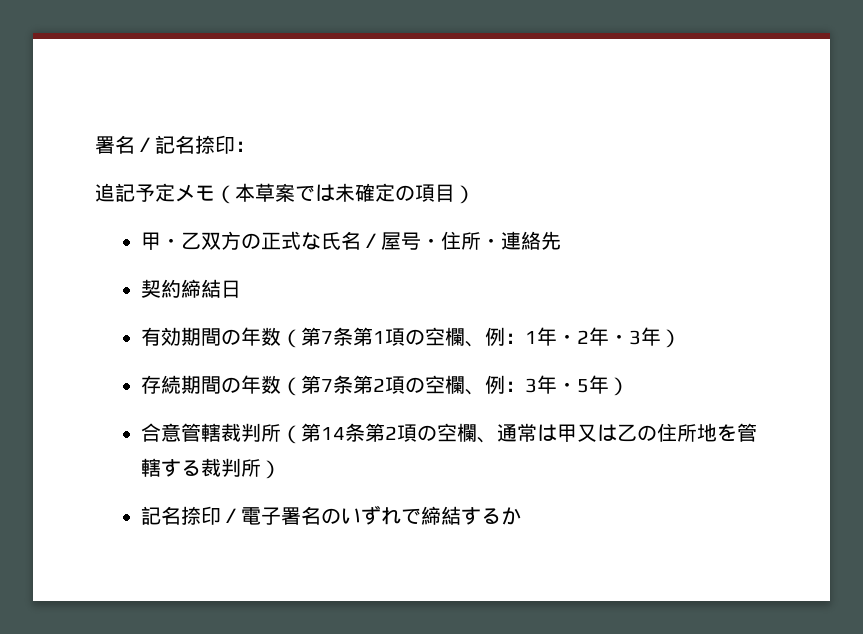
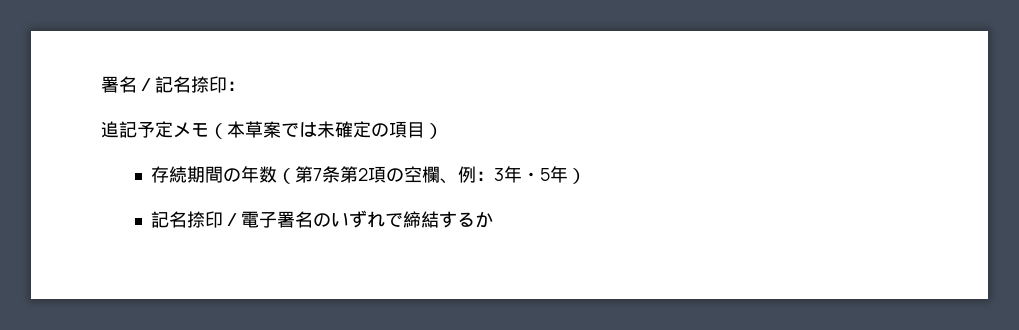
[140,231,561,250] [140,279,241,298] [140,327,681,348] // 甲・乙双方の正式な氏名／屋号・住所・連絡先 // 契約締結日 // 有効期間の年数（第7条第1項の空欄、例：1年・2年・3年） -> (443, 131) none
[140,423,757,444] [140,458,281,479] // 合意管轄裁判所（第14条第2項の空欄、通常は甲又は乙の住所地を管轄する裁判所） -> (587, 176) none

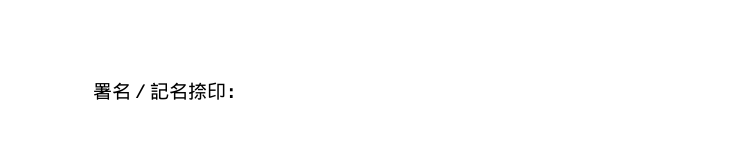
[101,121,443,139] [151,166,587,184] [151,210,494,228] // 追記予定メモ（本草案では未確定の項目） // 存続期間の年数（第7条第2項の空欄、例：3年・5年） // 記名捺印／電子署名のいずれで締結するか -> (245, 93) none

